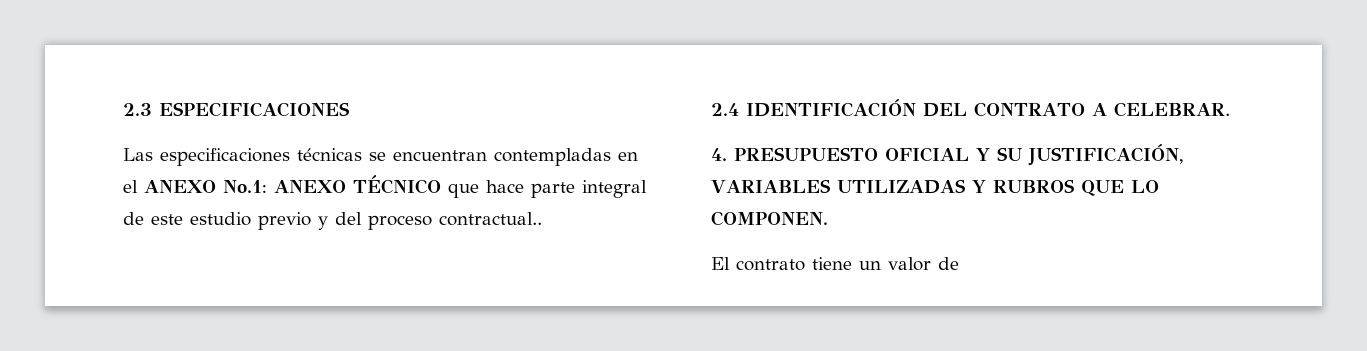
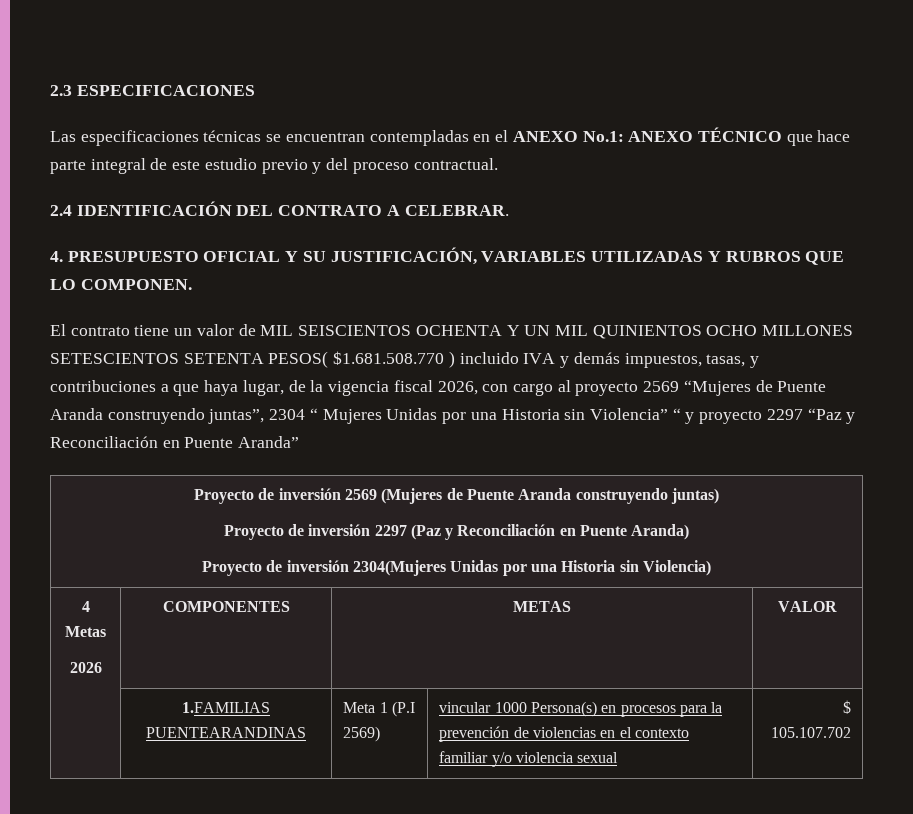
[439,212,542,226] contractual.. -> [413,158,498,170] contractual.
(959, 263) none -> [260,325,854,339] [50,351,759,368] [50,380,827,396] [50,408,856,424] [50,436,300,448] [194,488,719,504] [223,524,690,540] [202,560,711,576] [81,601,90,612] [65,626,106,637] [69,662,102,673] [162,601,290,612] [513,601,571,612] [778,601,837,612] [182,702,270,713] [146,727,306,738] [343,701,415,717] [343,726,381,742] [439,701,723,717] [439,726,689,742] [439,751,619,767] [842,700,851,714] [770,727,851,738] MIL SEISCIENTOS OCHENTA Y UN MIL QUINIENTOS OCHO MILLONES SETESCIENTOS SETENTA PESOS( $1.681.508.770 ) incluido IVA y demás impuestos, tasas, y contribuciones a que haya lugar, de la vigencia fiscal 2026, con cargo al proyecto 2569 “Mujeres de Puente Aranda construyendo juntas”, 2304 “ Mujeres Unidas por una Historia sin Violencia” “ y proyecto 2297 “Paz y Reconciliación en Puente Aranda” // Proyecto de inversión 2569 (Mujeres de Puente Aranda construyendo juntas) // Proyecto de inversión 2297 (Paz y Reconciliación en Puente Aranda) // Proyecto de inversión 2304(Mujeres Unidas por una Historia sin Violencia) // 4 Metas // 2026 | COMPONENTES | METAS | VALOR // | 1.FAMILIAS PUENTEARANDINAS | Meta 1 (P.I 2569) | vincular 1000 Persona(s) en procesos para la prevención de violencias en el contexto familiar y/o violencia sexual | $ 105.107.702

